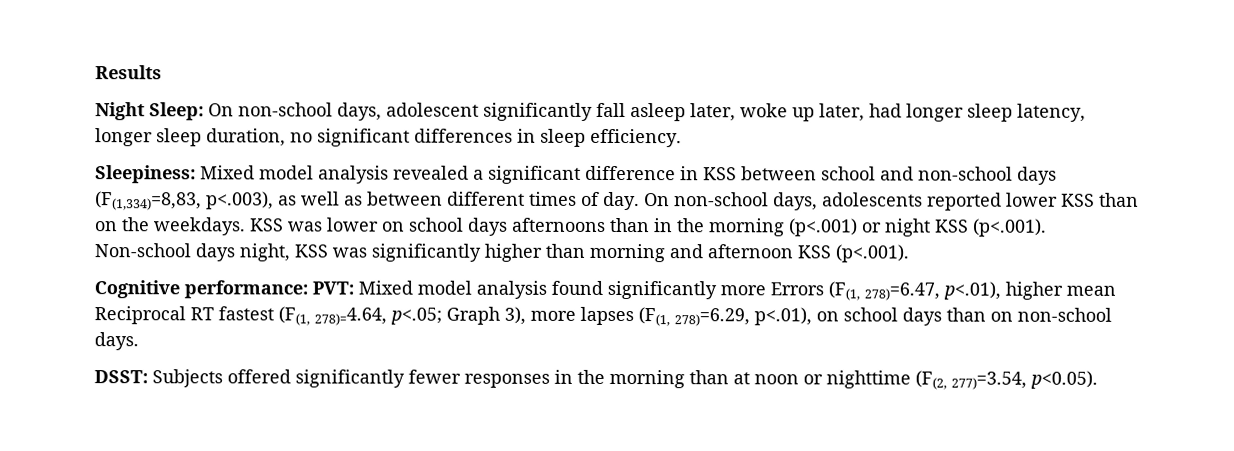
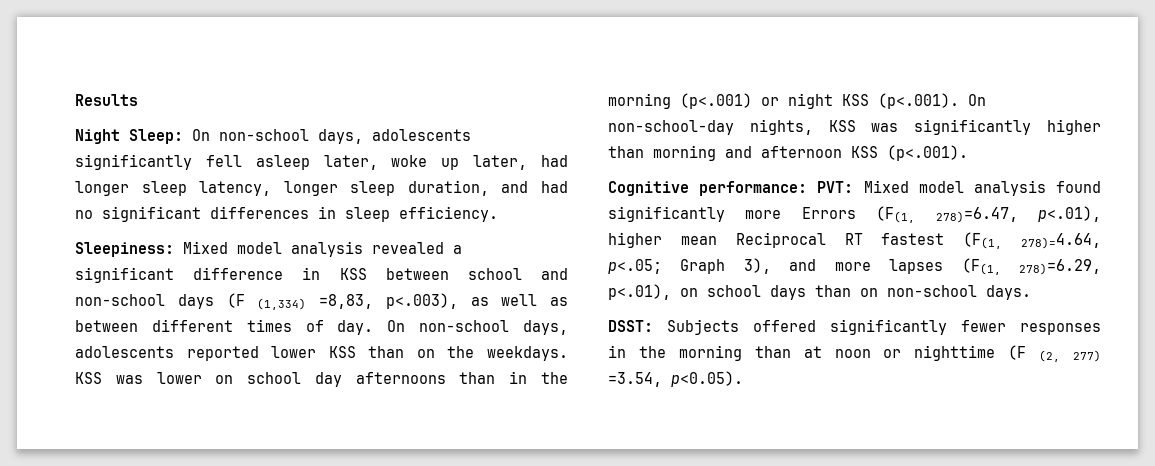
[386,102,626,121] adolescent significantly fall -> [372,129,471,141] [75,154,242,170] adolescents significantly fell
(286, 137) none -> [501,181,568,193] and had
[95,191,202,211] (F(1,334)=8,83, -> [226,293,373,310] (F (1,334) =8,83,
[467,217,508,236] days -> [314,372,342,387] day
[94,243,290,262] Non-school days night, -> [968,94,986,106] [608,119,813,135] On non-school-day nights,
(526, 315) none -> [789,259,817,271] and
[915,370,1027,390] (F(2, 277)=3.54, -> [1008,345,1101,362] [608,372,662,387] (F (2, 277) =3.54,

